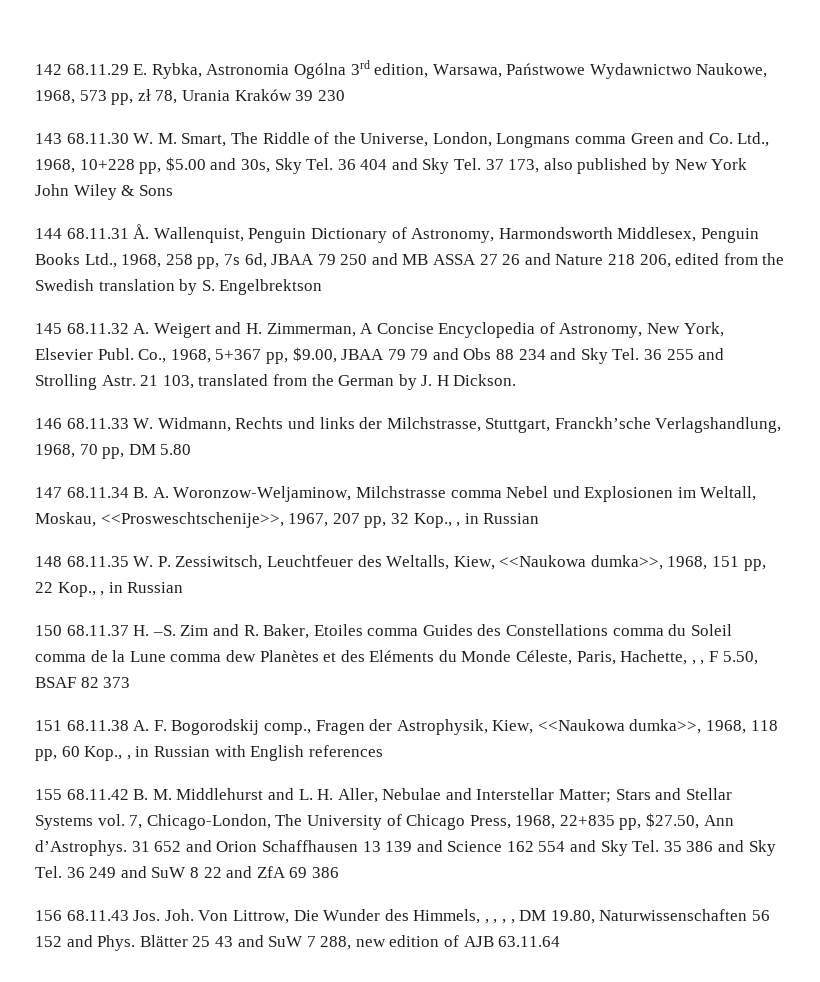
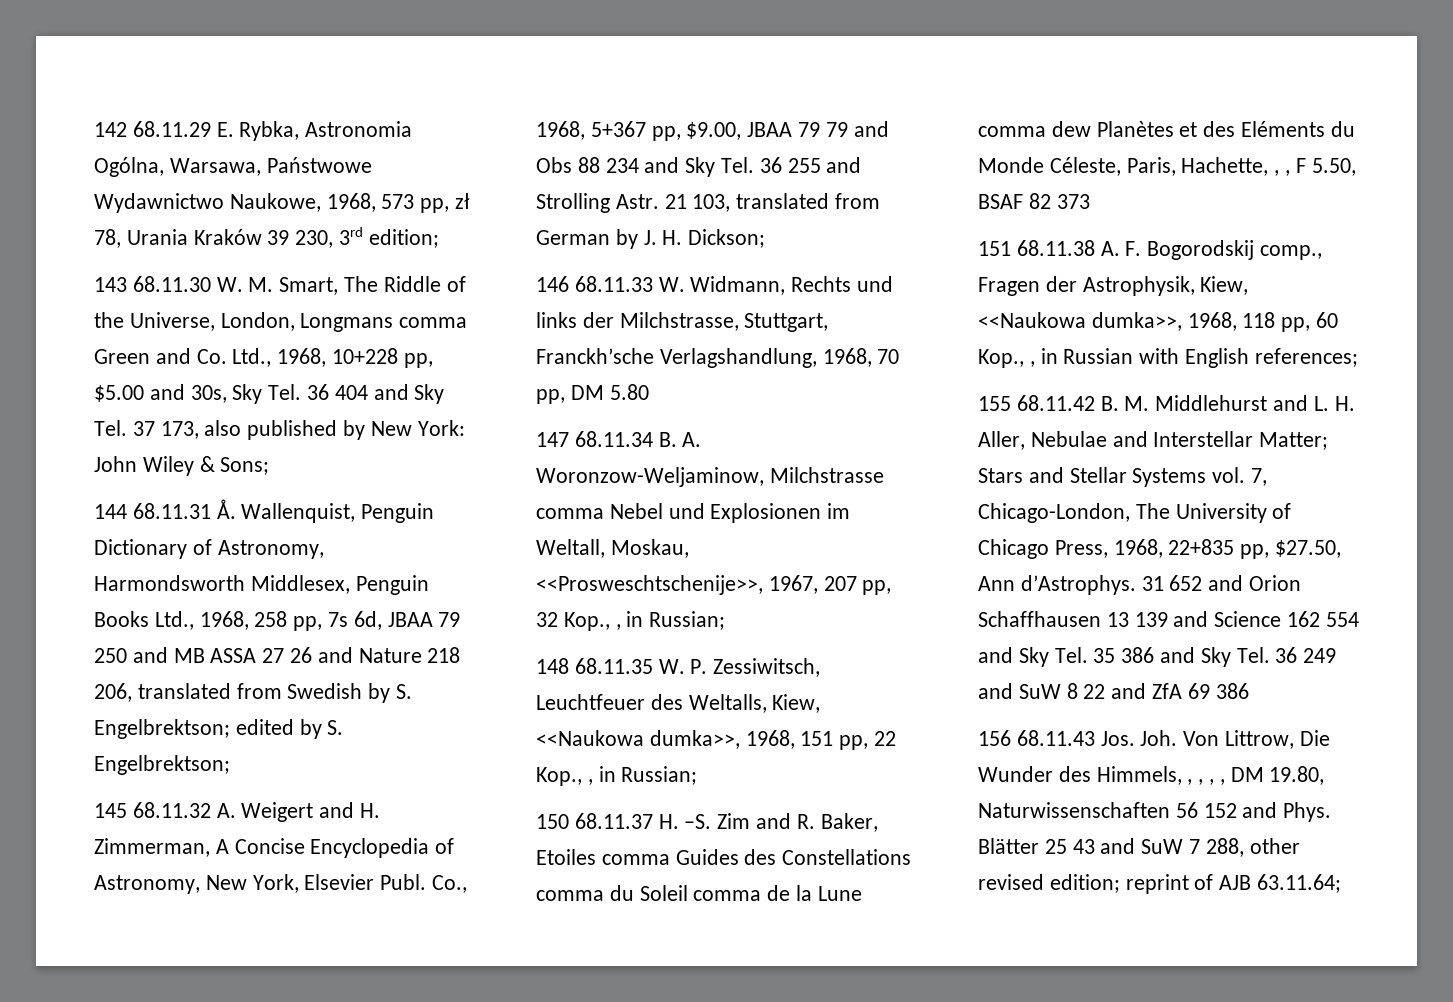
[293,60,429,79] Ogólna 3rd edition, -> [94,157,164,177] Ogólna,
[317,90,345,101] 230 -> [295,227,439,248] 230, 3rd edition;
[711,158,748,170] York -> [417,420,465,436] York:
[138,185,173,196] Sons -> [220,457,270,475] Sons;
[675,253,785,265] [35,279,323,295] edited from the Swedish translation by S. Engelbrektson -> [137,683,413,703] [94,719,344,739] [94,755,230,775] translated from Swedish by S. Engelbrektson; edited by S. Engelbrektson;
[311,374,334,386] the -> (881, 201) none
[436,374,517,386] H Dickson. -> [662,229,766,248] H. Dickson;
[483,513,540,524] Russian -> [649,611,726,630] Russian;
[127,582,184,593] Russian -> [621,766,698,785] Russian;
[308,745,383,757] references -> [1254,348,1358,367] references;
[355,935,440,947] new edition -> [1249,838,1300,854] [978,874,1189,894] other revised edition; reprint
[498,936,561,947] 63.11.64 -> [1257,874,1342,893] 63.11.64;

